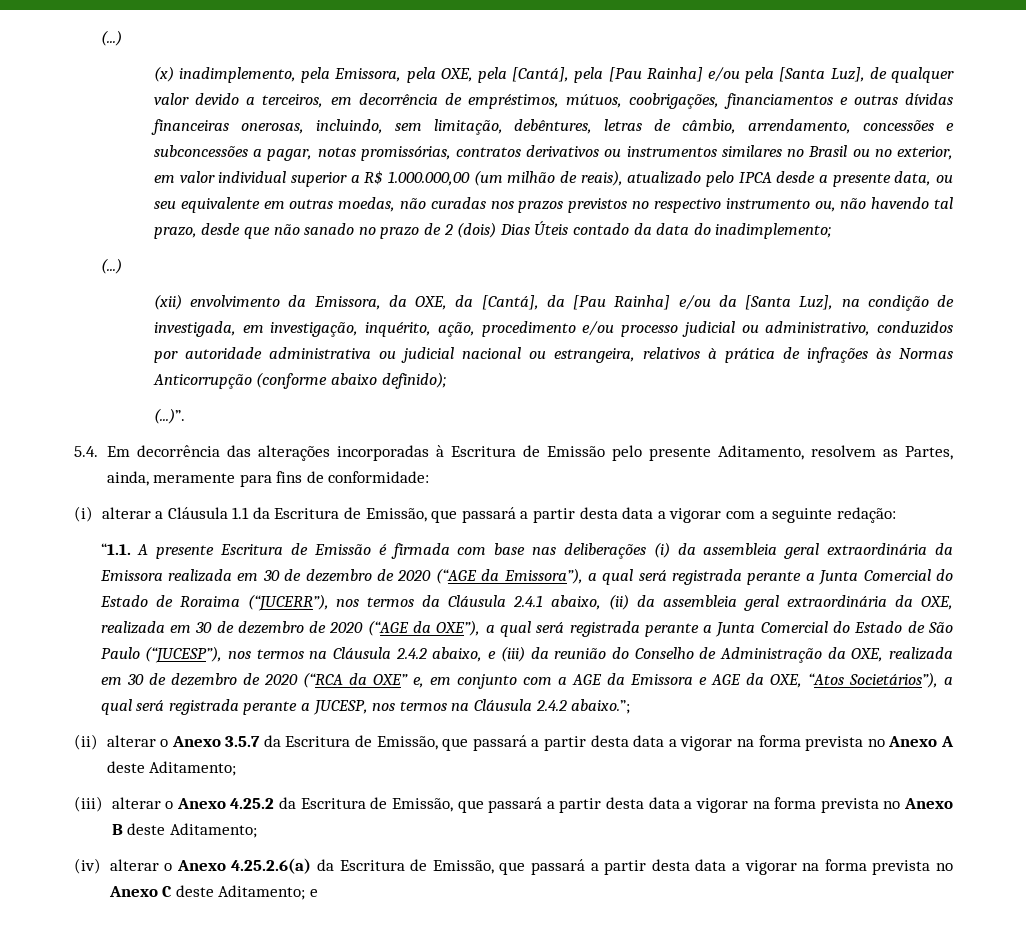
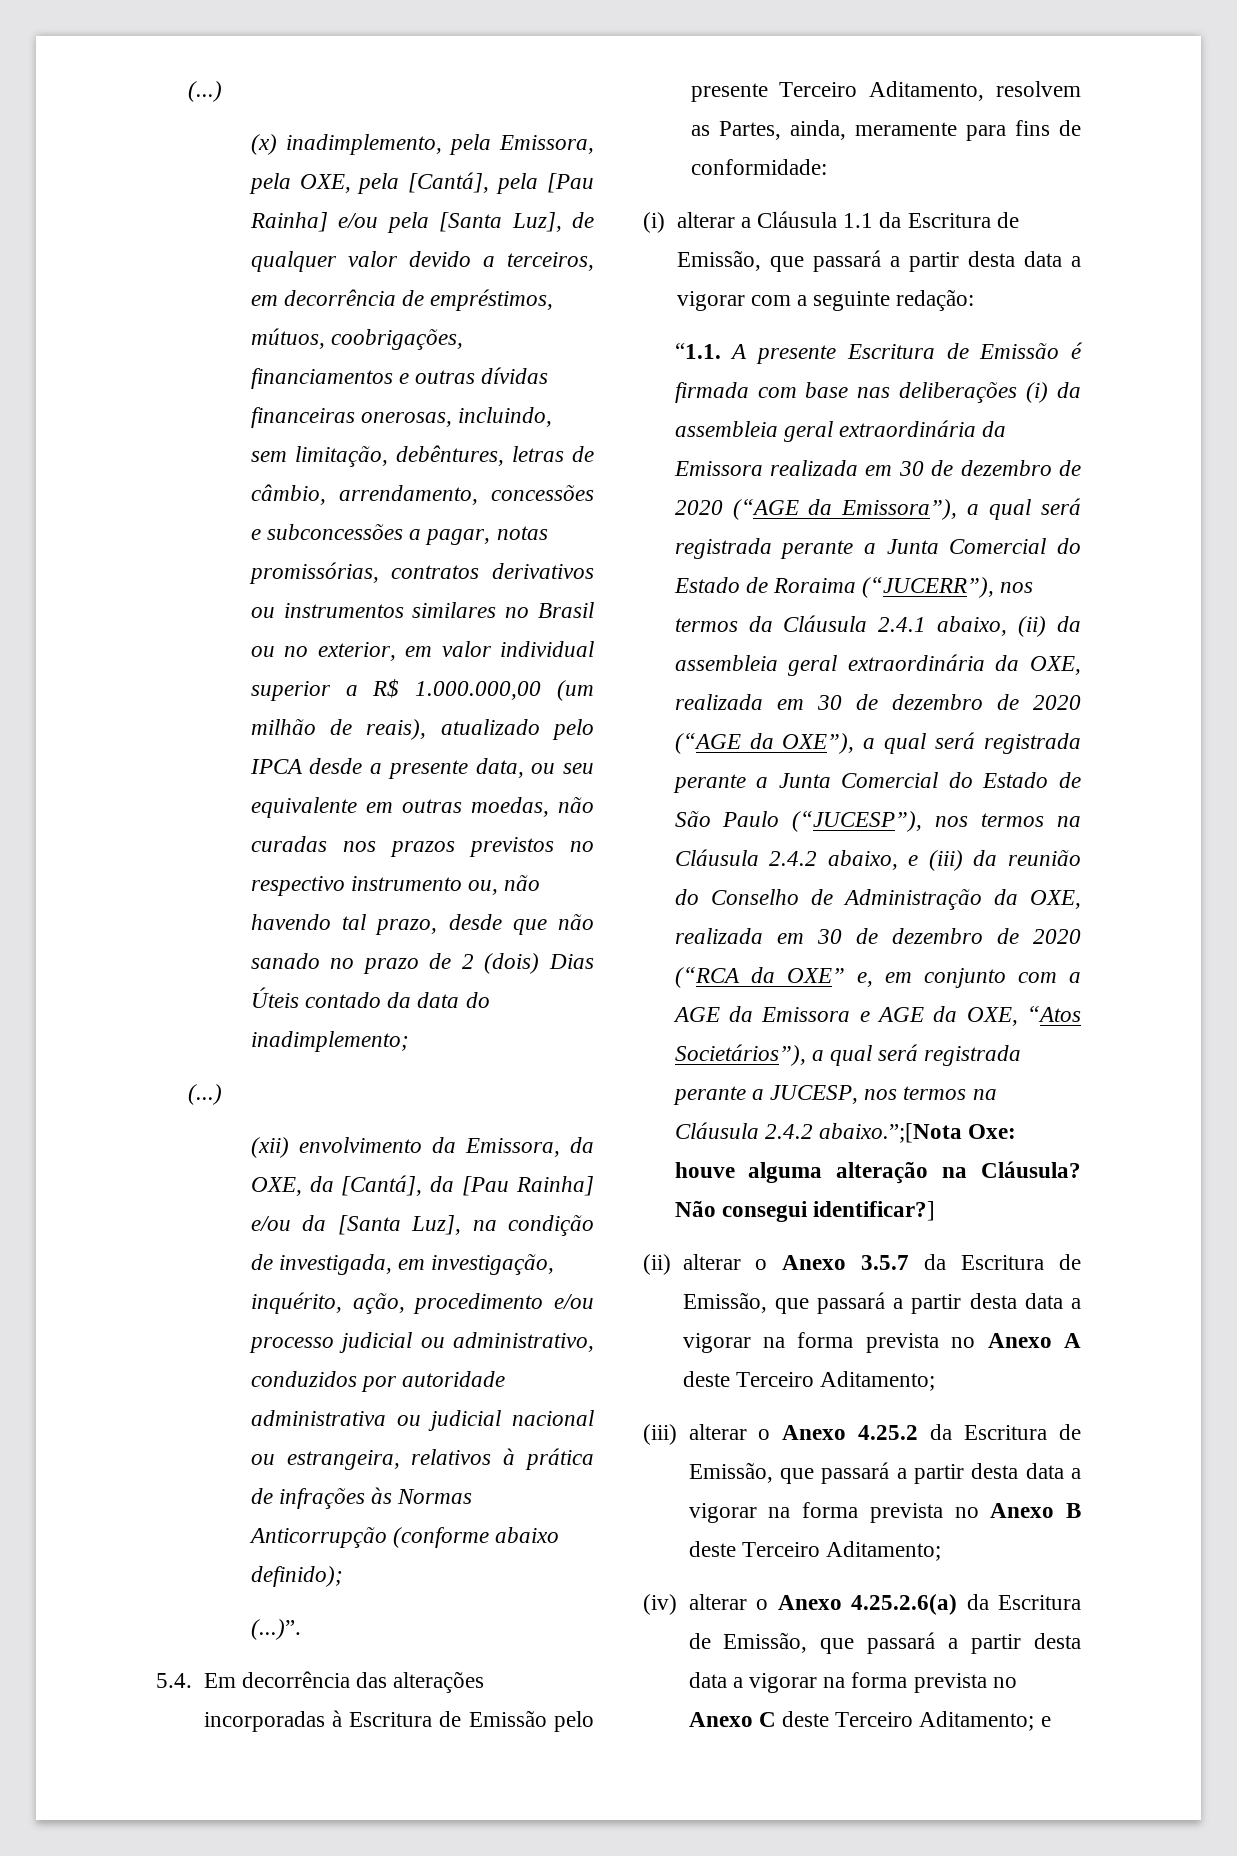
(711, 454) none -> [779,82,858,97] Terceiro
[571,699,631,714] abaixo.”; -> [819,1123,1017,1143] [674,1161,1081,1184] [674,1201,936,1222] abaixo.”;[Nota Oxe: houve alguma alteração na Cláusula? Não consegui identificar?]
(145, 767) none -> [735,1372,814,1387] Terceiro
(166, 829) none -> [741,1542,820,1557] Terceiro
(214, 891) none -> [835,1712,914,1727] Terceiro

